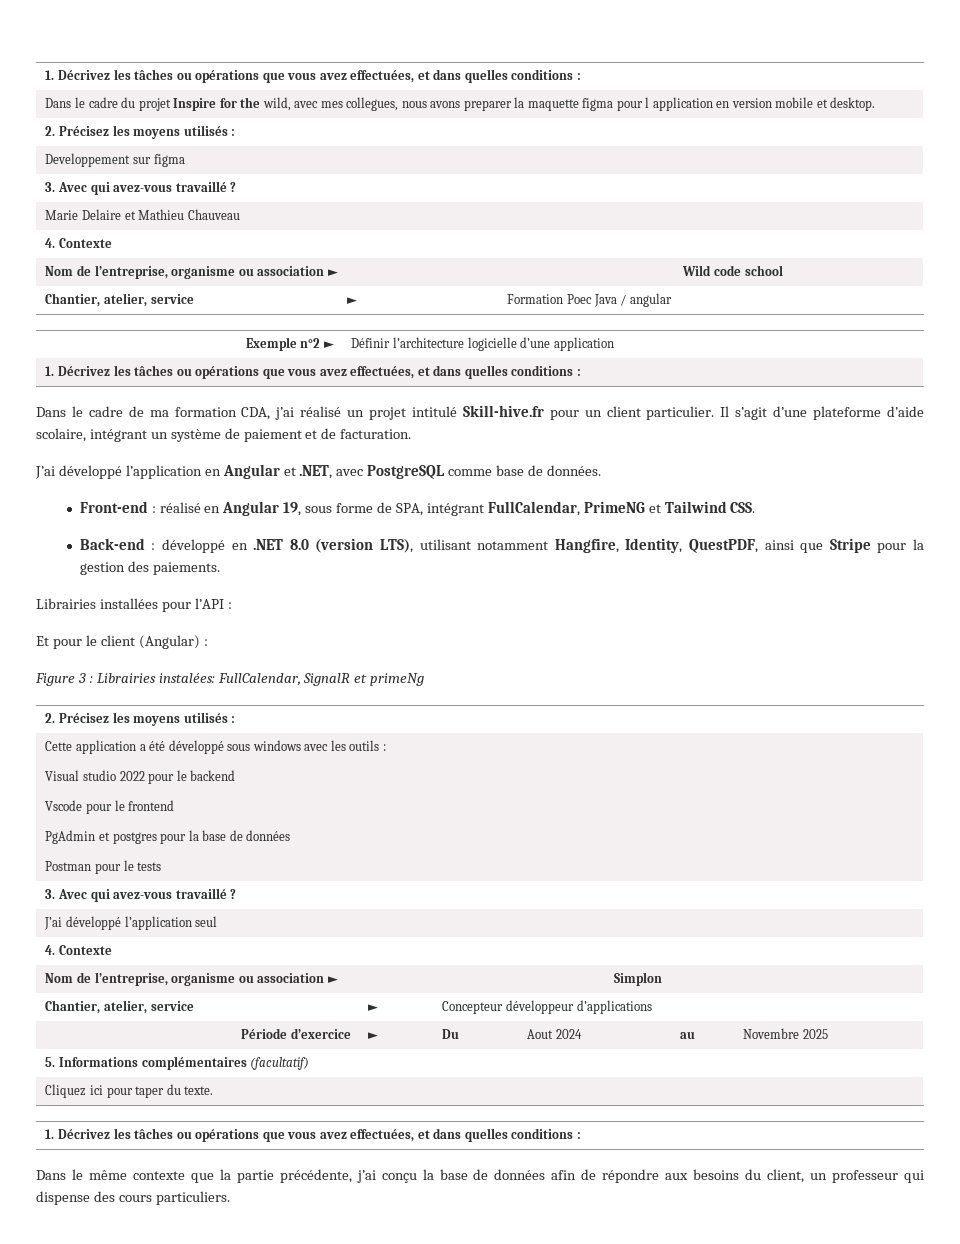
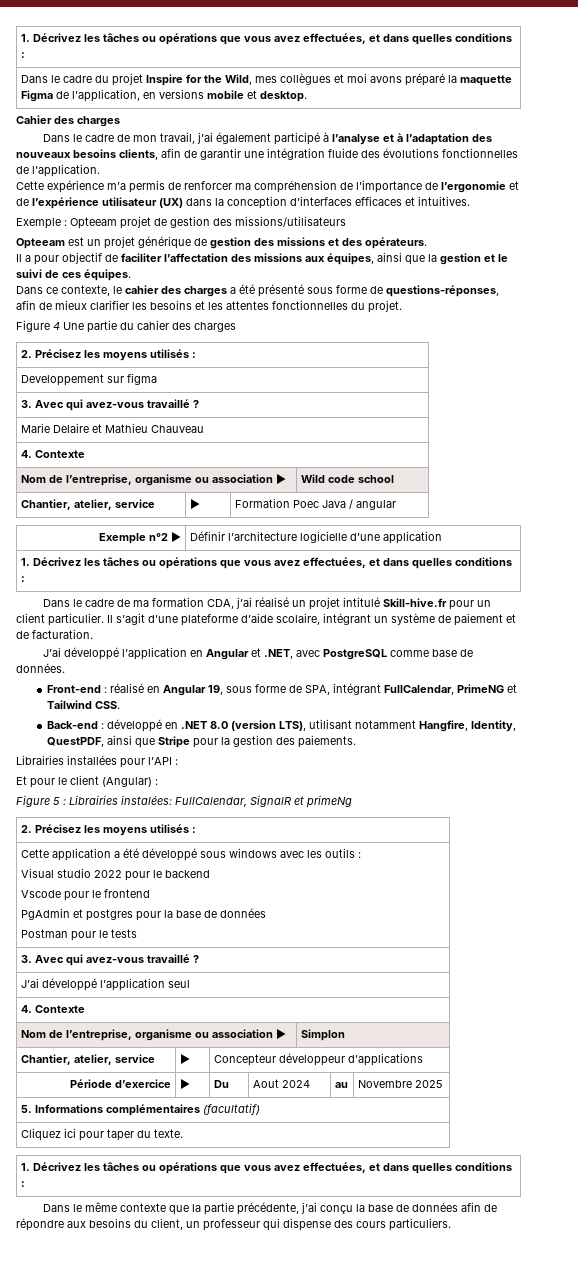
[262,97,876,111] wild, avec mes collegues, nous avons preparer la maquette figma pour l application en version mobile et desktop. -> [224,73,512,86] [20,89,307,102] [16,115,120,127] [43,132,493,145] [16,148,518,160] [16,164,100,177] [16,180,519,193] [16,196,470,209] [16,216,346,229] [16,236,427,249] [16,252,508,265] [16,269,131,281] [16,284,499,297] [16,300,402,313] [16,320,236,333] Wild, mes collègues et moi avons préparé la maquette Figma de l’application, en versions mobile et desktop. // Cahier des charges // Dans le cadre de mon travail, j’ai également participé à l’analyse et à l’adaptation des nouveaux besoins clients, afin de garantir une intégration fluide des évolutions fonctionnelles de l’application. // Cette expérience m’a permis de renforcer ma compréhension de l’importance de l’ergonomie et de l’expérience utilisateur (UX) dans la conception d’interfaces efficaces et intuitives. // Exemple : Opteeam projet de gestion des missions/utilisateurs // Opteeam est un projet générique de gestion des missions et des opérateurs. // Il a pour objectif de faciliter l’affectation des missions aux équipes, ainsi que la gestion et le suivi de ces équipes. // Dans ce contexte, le cahier des charges a été présenté sous forme de questions-réponses, afin de mieux clarifier les besoins et les attentes fonctionnelles du projet. // Figure 4 Une partie du cahier des charges
[77,673,86,683] 3 -> [53,797,60,805] 5

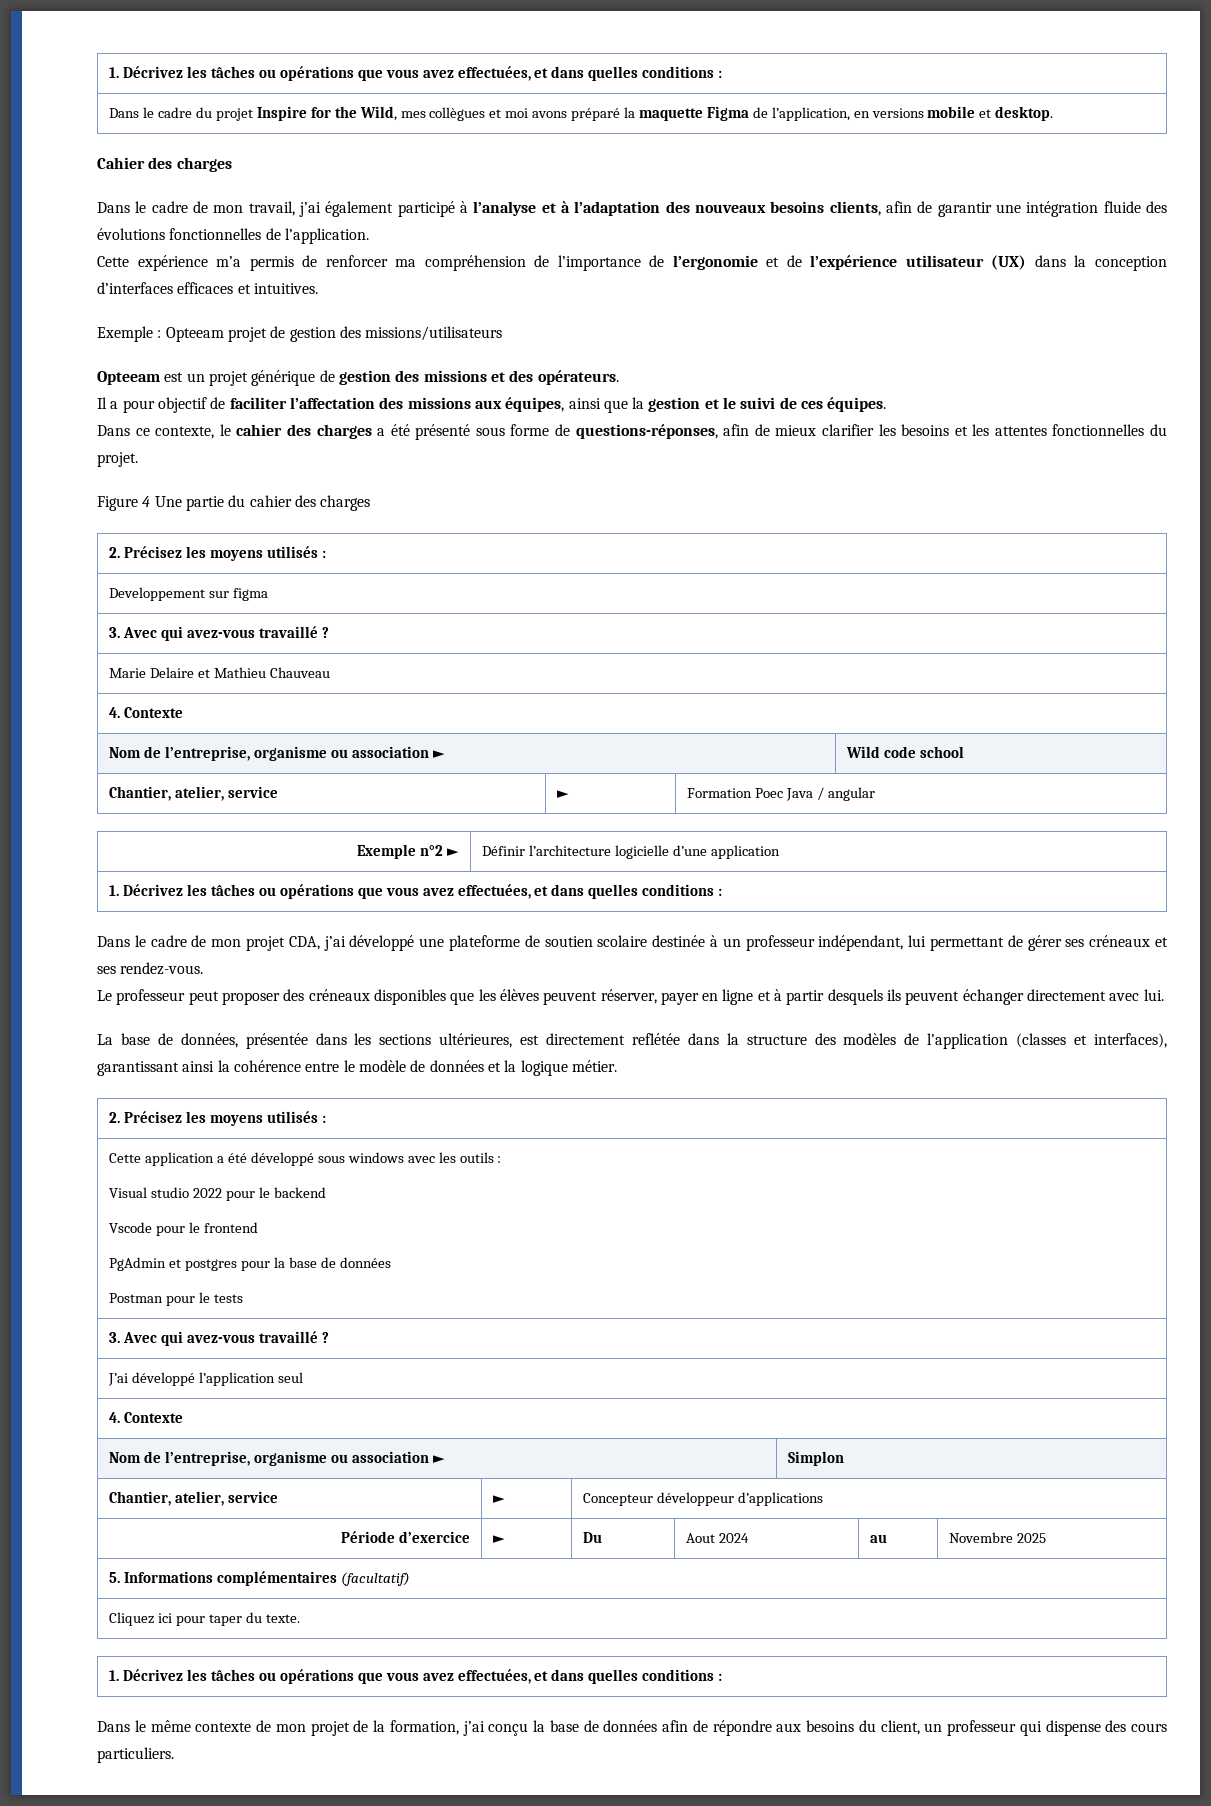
[133,597,492,610] [16,613,516,626] [16,629,93,639] [43,647,474,660] [16,663,65,673] [46,683,517,696] [46,700,120,709] [46,719,516,732] [46,735,356,748] [16,755,178,768] [16,775,158,788] [16,795,352,808] ma formation CDA, j’ai réalisé un projet intitulé Skill-hive.fr pour un client particulier. Il s’agit d’une plateforme d’aide scolaire, intégrant un système de paiement et de facturation. // J’ai développé l’application en Angular et .NET, avec PostgreSQL comme base de données. // Front-end : réalisé en Angular 19, sous forme de SPA, intégrant FullCalendar, PrimeNG et Tailwind CSS. // Back-end : développé en .NET 8.0 (version LTS), utilisant notamment Hangfire, Identity, QuestPDF, ainsi que Stripe pour la gestion des paiements. // Librairies installées pour l’API : // Et pour le client (Angular) : // Figure 5 : Librairies instalées: FullCalendar, SignalR et primeNg -> [211,935,1168,951] [97,962,204,975] [97,989,1164,1005] [97,1033,1168,1049] [97,1060,617,1076] mon projet CDA, j’ai développé une plateforme de soutien scolaire destinée à un professeur indépendant, lui permettant de gérer ses créneaux et ses rendez-vous. // Le professeur peut proposer des créneaux disponibles que les élèves peuvent réserver, payer en ligne et à partir desquels ils peuvent échanger directement avec lui. // La base de données, présentée dans les sections ultérieures, est directement reflétée dans la structure des modèles de l’application (classes et interfaces), garantissant ainsi la cohérence entre le modèle de données et la logique métier.
[169,1202,300,1215] que la partie précédente, -> [256,1720,459,1736] de mon projet de la formation,

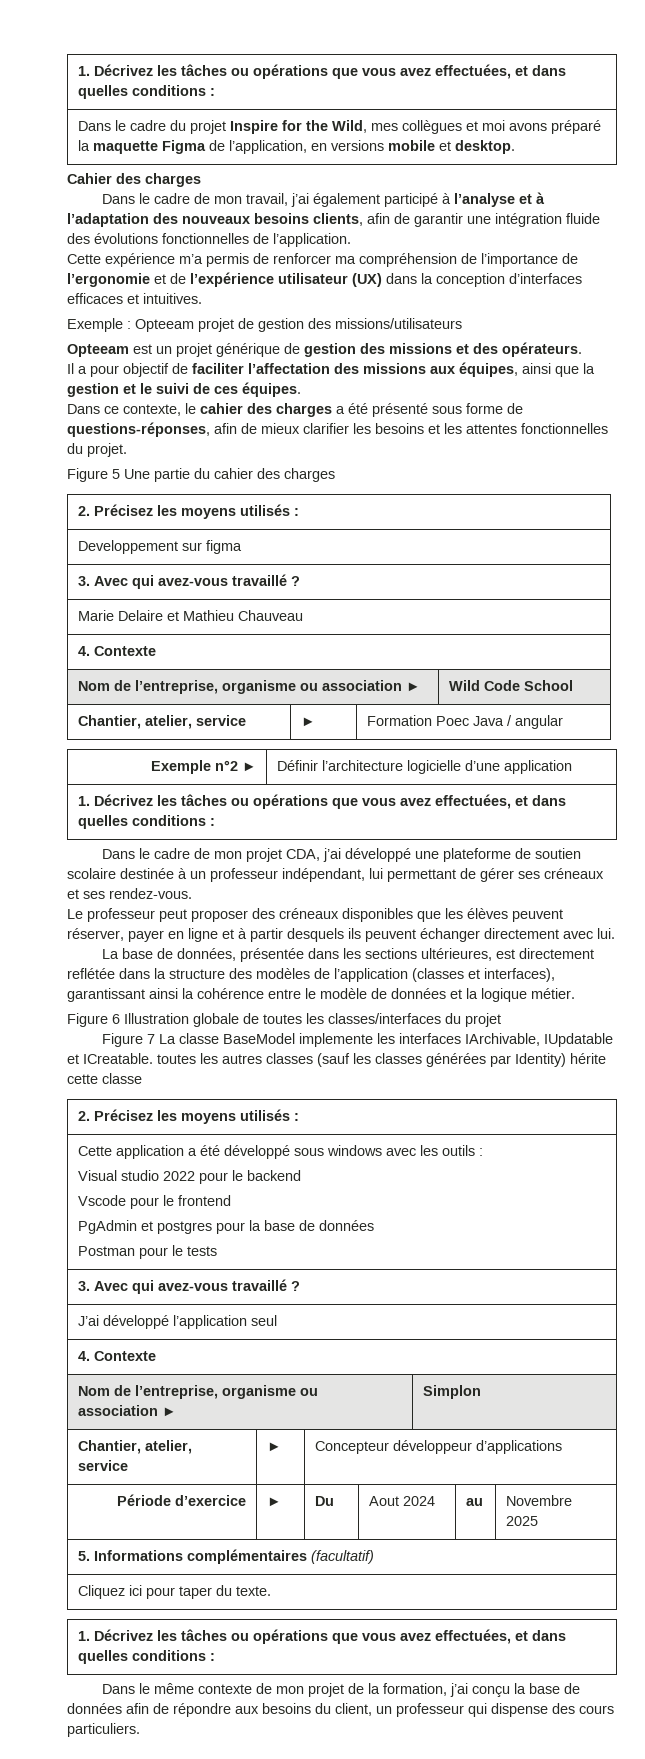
[142,496,151,507] 4 -> [112,469,120,479] 5
[884,746,965,758] code school -> [484,680,574,691] Code School
(617, 1066) none -> [67,1013,501,1027] [101,1033,613,1047] [67,1053,606,1067] [67,1073,142,1084] // Figure 6 Illustration globale de toutes les classes/interfaces du projet // Figure 7 La classe BaseModel implemente les interfaces IArchivable, IUpdatable et ICreatable. toutes les autres classes (sauf les classes générées par Identity) hérite cette classe

